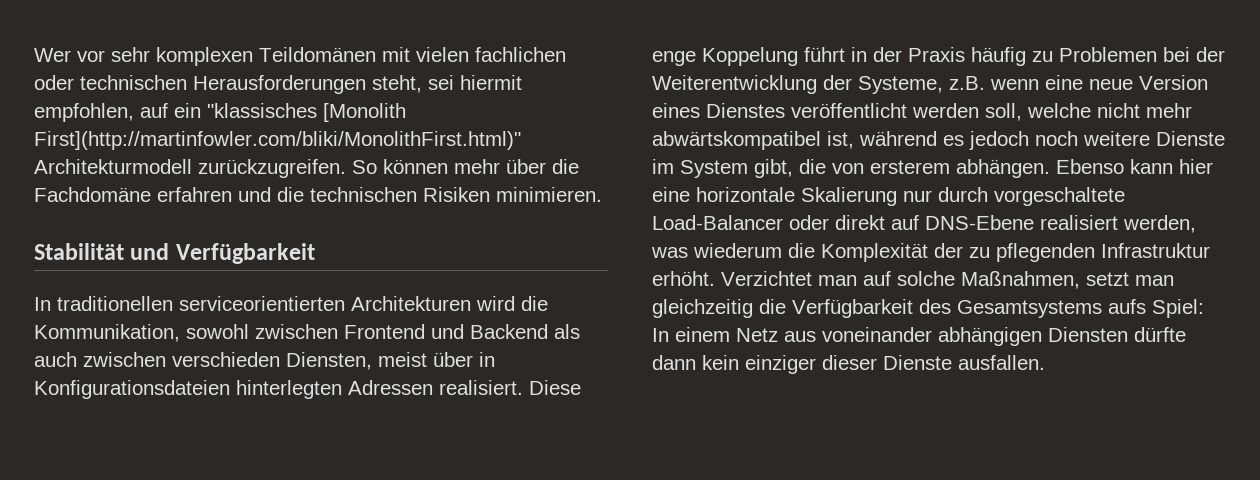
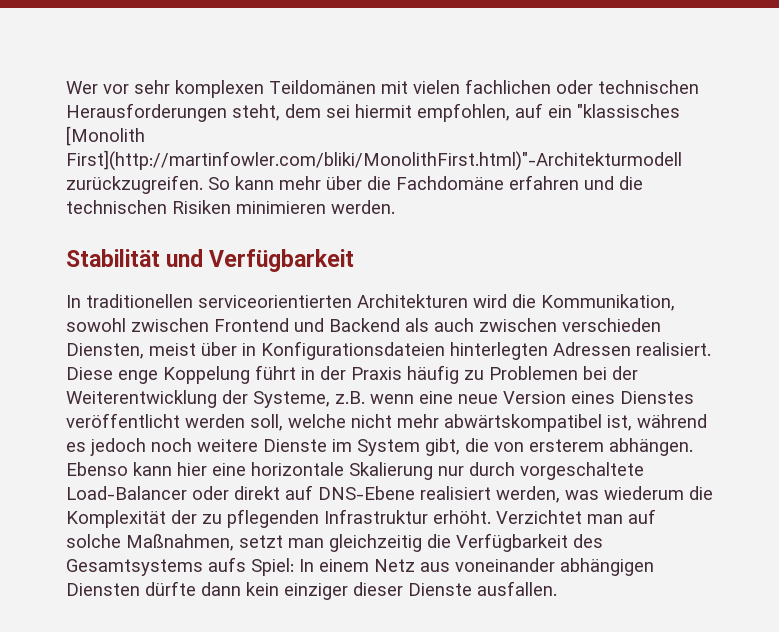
(422, 84) none -> [285,104,321,118] dem
[34,131,521,150] [34,159,192,174] First](http://martinfowler.com/bliki/MonolithFirst.html)" Architekturmodell -> [66,150,682,171] First](http://martinfowler.com/bliki/MonolithFirst.html)"-Architekturmodell
[383,159,448,174] können -> [235,176,274,190] kann
[496,187,602,202] minimieren. -> [236,200,395,214] minimieren werden.

